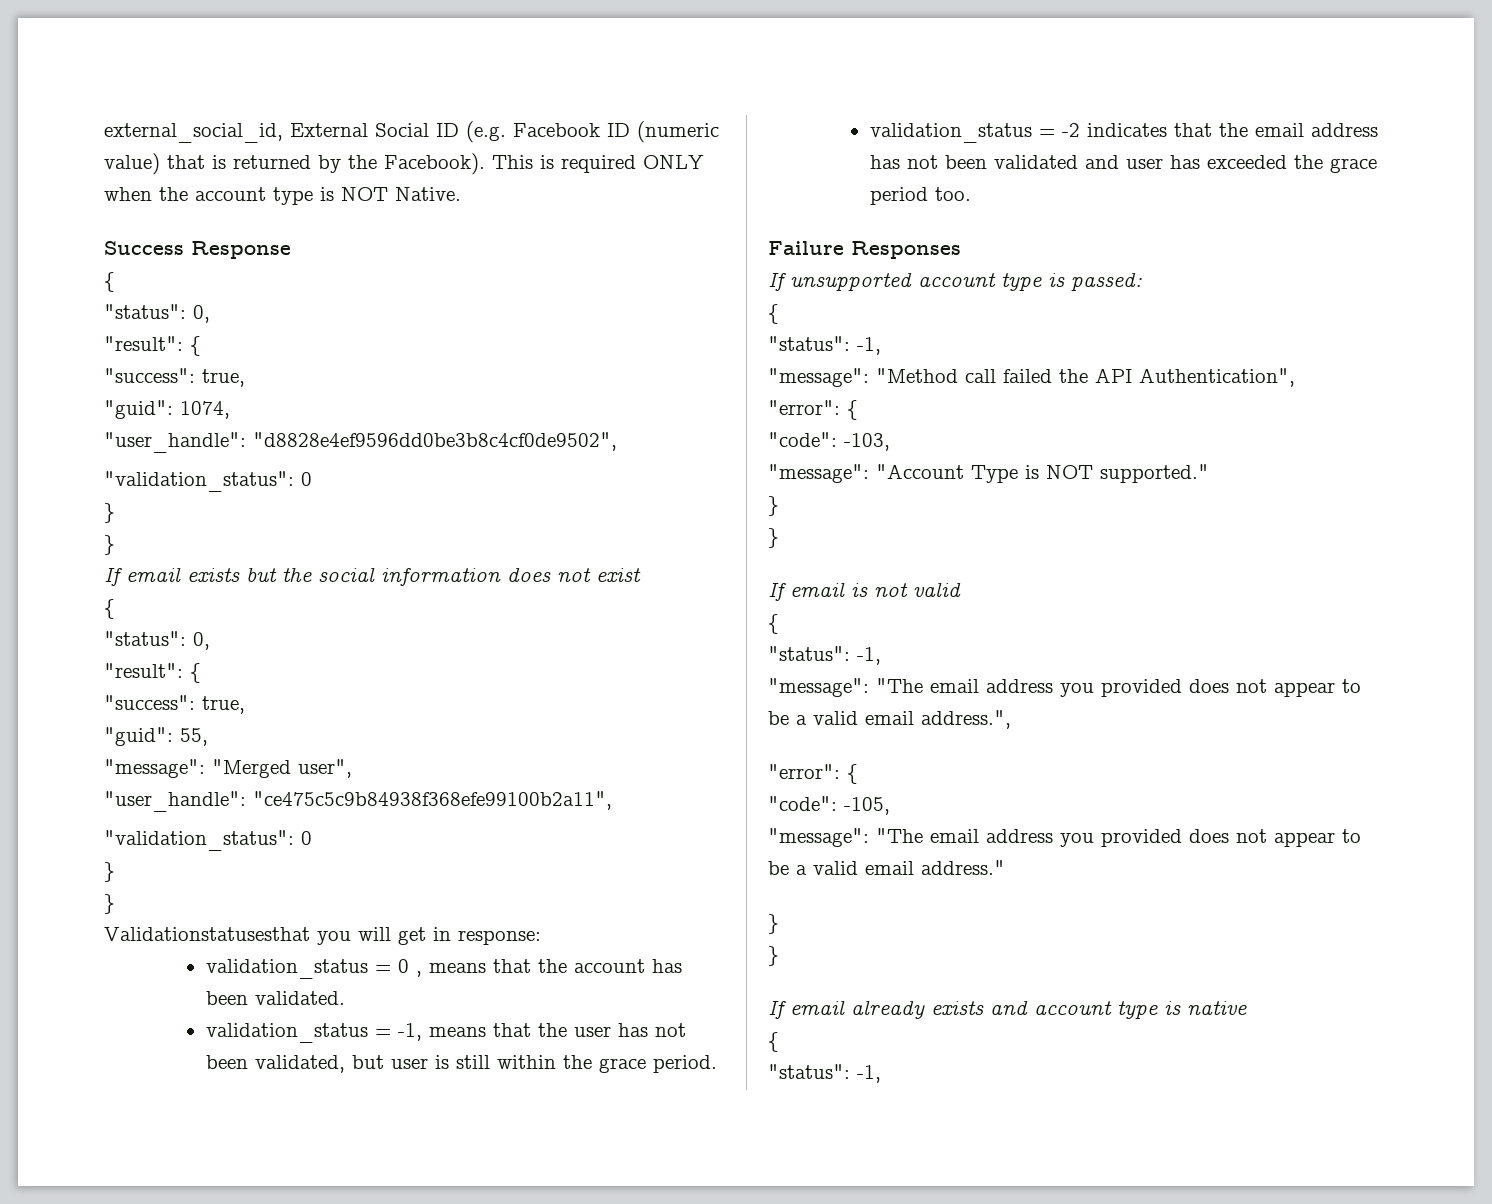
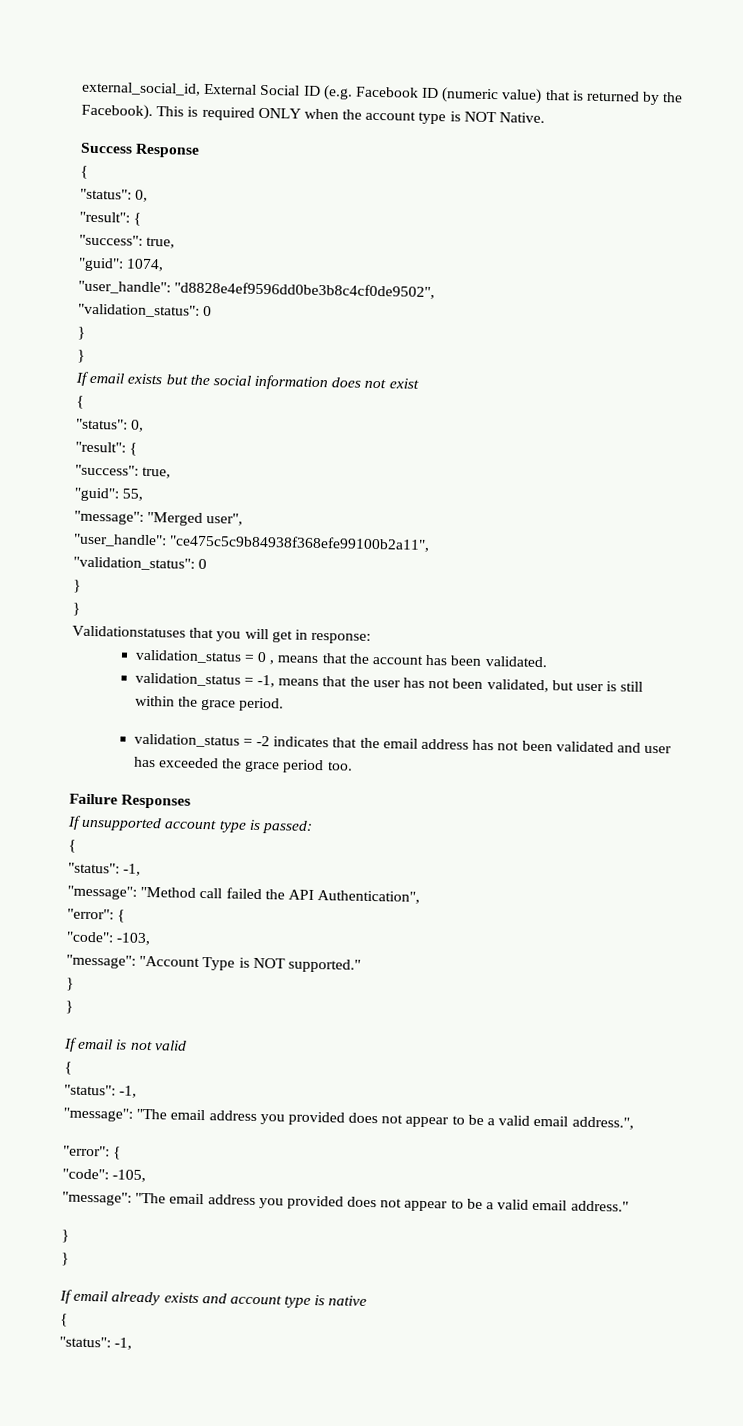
[104,927,310,941] Validationstatusesthat -> [72,625,215,639] Validationstatuses that

